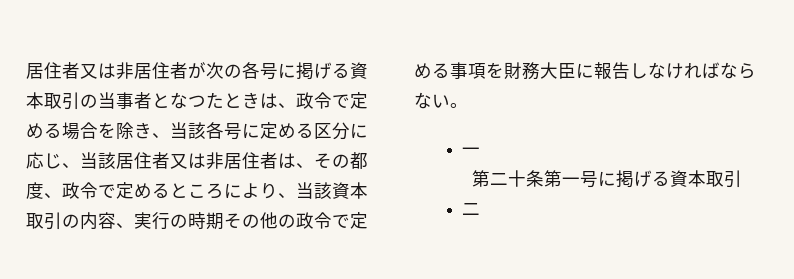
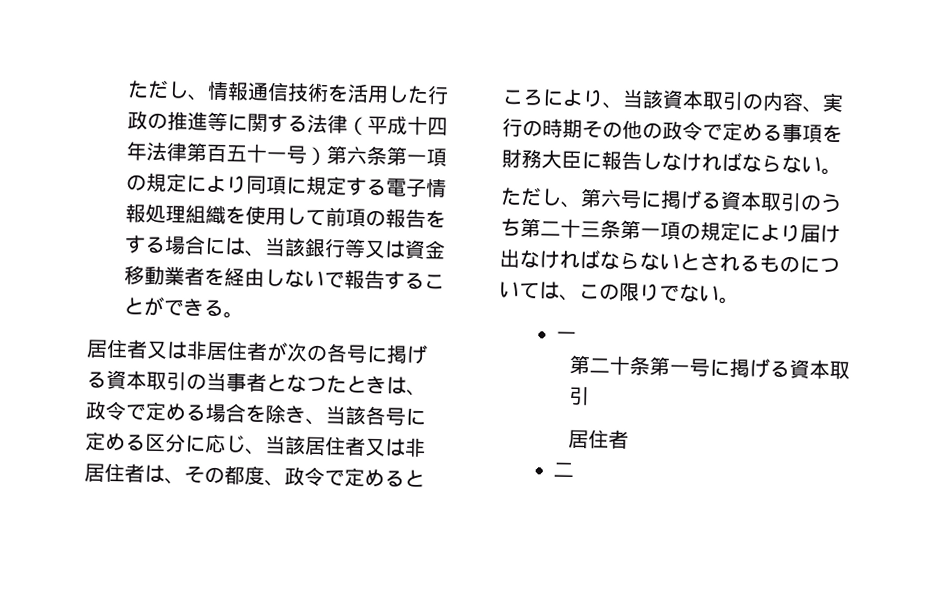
(26, 71) none -> [126,79,449,105] [126,110,448,136] [125,141,447,167] [125,172,447,198] [124,203,446,229] [123,235,446,260] [123,265,445,290] [122,296,244,319] ただし、情報通信技術を活用した行政の推進等に関する法律（平成十四年法律第百五十一号）第六条第一項の規定により同項に規定する電子情報処理組織を使用して前項の報告をする場合には、当該銀行等又は資金移動業者を経由しないで報告することができる。 //
(468, 105) none -> [500,186,842,214] [500,217,841,244] [499,248,840,274] [499,281,740,305] // ただし、第六号に掲げる資本取引のうち第二十三条第一項の規定により届け出なければならないとされるものについては、この限りでない。
(743, 179) none -> [567,429,629,450] // 居住者

